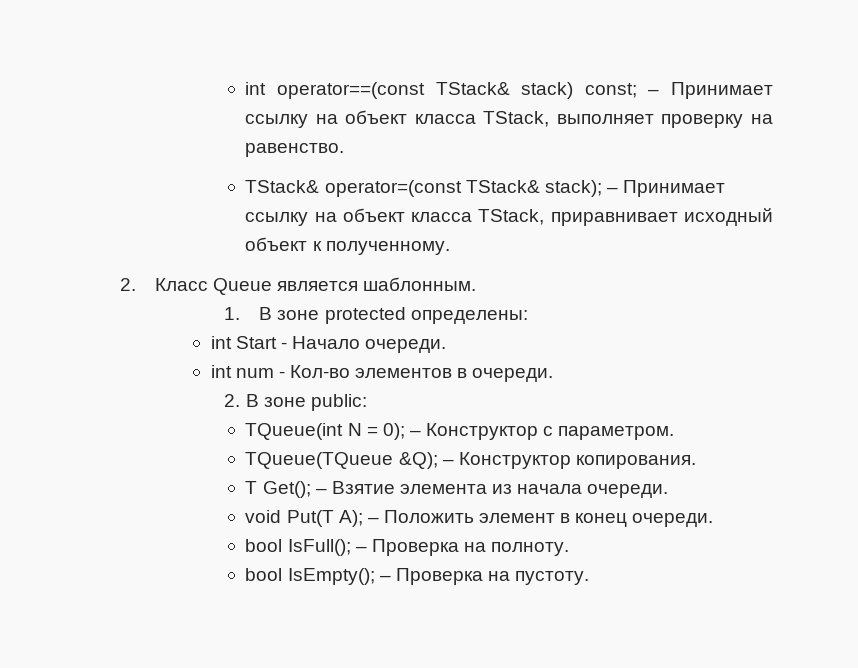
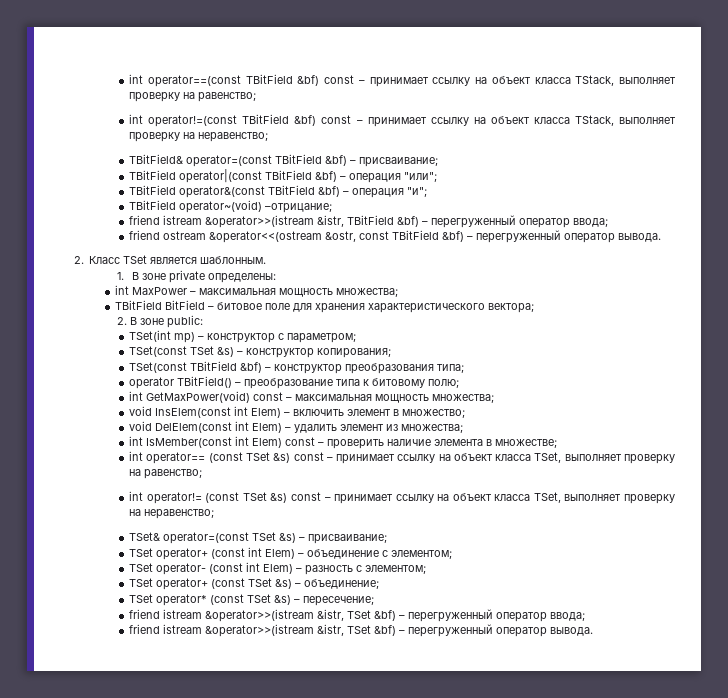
[435,82,773,99] [245,110,773,128] [245,143,345,157] [245,180,726,197] [245,208,773,226] [245,237,450,255] TStack& stack) const; – Принимает ссылку на объект класса TStack, выполняет проверку на равенство. // TStack& operator=(const TStack& stack); – Принимает ссылку на объект класса TStack, приравнивает исходный объект к полученному. -> [245,74,676,87] [129,92,257,102] [129,114,677,127] [129,132,269,142] [129,154,439,167] [129,169,438,183] [129,185,428,198] [129,200,333,213] [129,215,609,228] [129,230,662,243] TBitField &bf) const – принимает ссылку на объект класса TStack, выполняет проверку на равенство; // int operator!=(const TBitField &bf) const – принимает ссылку на объект класса TStack, выполняет проверку на неравенство; // TBitField& operator=(const TBitField &bf) – присваивание; // TBitField operator|(const TBitField &bf) – операция "или"; // TBitField operator&(const TBitField &bf) – операция "и"; // TBitField operator~(void) –отрицание; // friend istream &operator>>(istream &istr, TBitField &bf) – перегруженный оператор ввода; // friend ostream &operator<<(ostream &ostr, const TBitField &bf) – перегруженный оператор вывода.
[212,278,272,295] Queue -> [123,255,148,264] TSet
[324,307,406,324] protected -> [168,270,205,283] private
[235,336,447,353] [210,365,554,382] [224,394,367,411] [245,423,675,440] [245,452,696,469] [245,481,669,498] [245,510,714,527] [245,539,570,556] [245,568,590,585] Start - Начало очереди. // int num - Кол-во элементов в очереди. // 2. В зоне public: // TQueue(int N = 0); – Конструктор с параметром. // TQueue(TQueue &Q); – Конструктор копирования. // T Get(); – Взятие элемента из начала очереди. // void Put(T A); – Положить элемент в конец очереди. // bool IsFull(); – Проверка на полноту. // bool IsEmpty(); – Проверка на пустоту. -> [131,287,398,297] [114,300,534,313] [117,315,204,328] [129,330,357,343] [129,346,392,358] [129,361,465,374] [129,376,460,389] [129,391,495,403] [129,406,466,418] [129,421,464,433] [129,436,558,449] [129,451,675,464] [129,469,203,479] [129,491,676,504] [129,509,215,519] [129,532,388,544] [129,547,453,560] [129,562,427,575] [129,578,380,590] [129,594,375,606] [129,609,586,622] [129,624,594,637] MaxPower – максимальная мощность множества; // TBitField BitField – битовое поле для хранения характеристического вектора; // 2. В зоне public: // TSet(int mp) – конструктор с параметром; // TSet(const TSet &s) – конструктор копирования; // TSet(const TBitField &bf) – конструктор преобразования типа; // operator TBitField() – преобразование типа к битовому полю; // int GetMaxPower(void) const – максимальная мощность множества; // void InsElem(const int Elem) – включить элемент в множество; // void DelElem(const int Elem) – удалить элемент из множества; // int IsMember(const int Elem) const – проверить наличие элемента в множестве; // int operator== (const TSet &s) const – принимает ссылку на объект класса TSet, выполняет проверку на равенство; // int operator!= (const TSet &s) const – принимает ссылку на объект класса TSet, выполняет проверку на неравенство; // TSet& operator=(const TSet &s) – присваивание; // TSet operator+ (const int Elem) – объединение с элементом; // TSet operator- (const int Elem) – разность с элементом; // TSet operator+ (const TSet &s) – объединение; // TSet operator* (const TSet &s) – пересечение; // friend istream &operator>>(istream &istr, TSet &bf) – перегруженный оператор ввода; // friend istream &operator>>(istream &istr, TSet &bf) – перегруженный оператор вывода.

